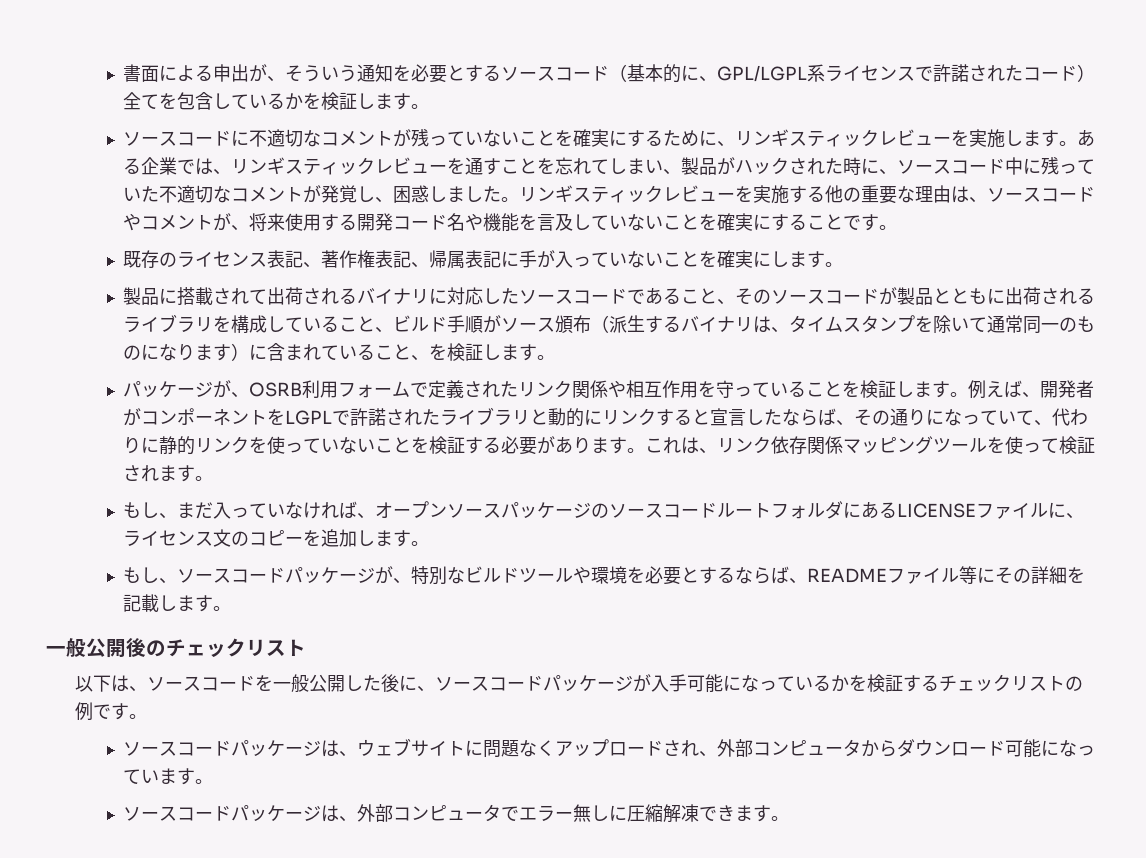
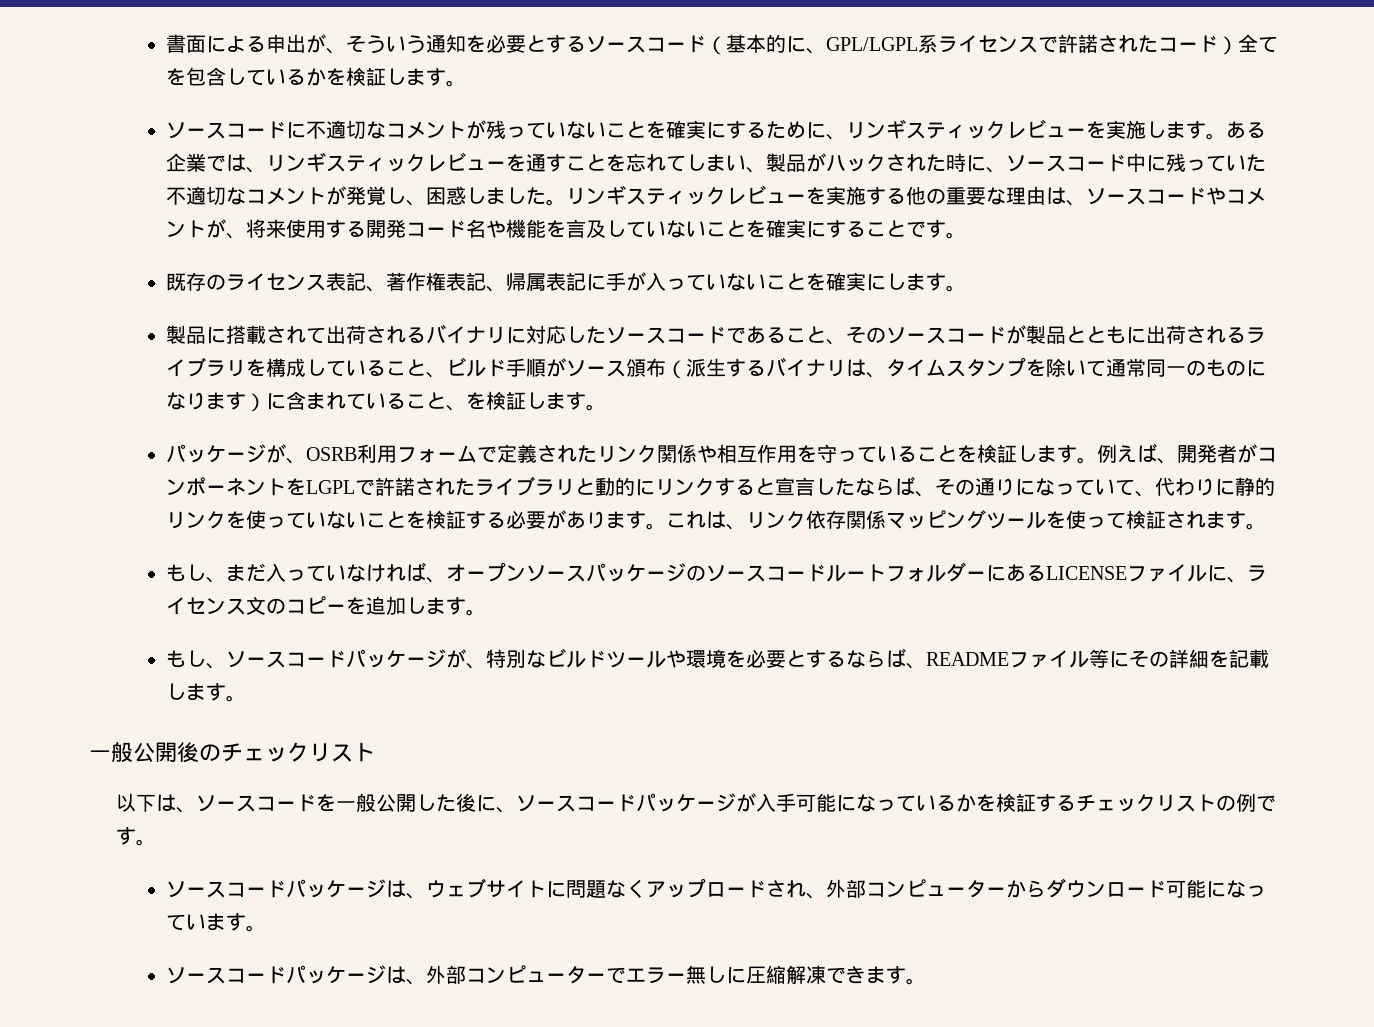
(844, 510) none -> [965,571,986,580] ー
(862, 748) none -> [985,887,1006,896] ー
(502, 813) none -> [585,973,606,982] ー

